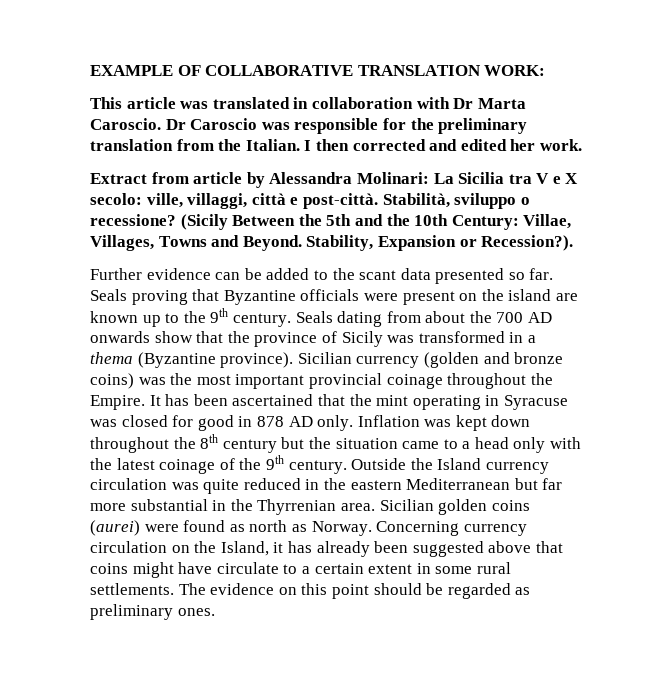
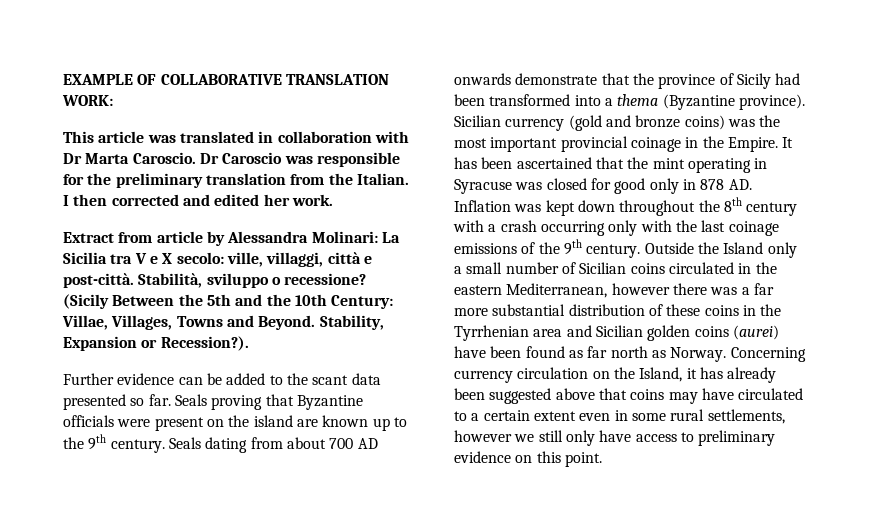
[469,311,492,323] the -> (326, 443) none
[154,331,193,343] show -> [515,73,598,85] demonstrate
[387,331,524,343] was transformed in -> [775,73,801,85] [454,94,601,106] had been transformed into
[423,352,479,368] (golden -> [568,115,602,131] (gold
[447,373,527,389] throughout -> [685,137,699,148] in
(234, 423) none -> [649,178,679,194] only
[288,415,354,431] AD only. -> [728,179,752,190] AD.
[281,437,582,453] [90,458,216,474] but the situation came to a head only with the latest coinage -> [453,220,779,236] [454,243,517,254] with a crash occurring only with the last coinage emissions
[485,462,549,474] [90,478,563,494] [90,499,375,515] currency circulation was quite reduced in the eastern Mediterranean but far more substantial in the Thyrrenian area. -> [767,242,797,258] [454,262,777,274] [454,283,774,298] [454,304,782,316] [454,325,592,341] only a small number of Sicilian coins circulated in the eastern Mediterranean, however there was a far more substantial distribution of these coins in the Tyrrhenian area and
[144,524,179,532] were -> [454,346,522,358] have been
(245, 528) none -> [587,346,608,358] far
[132,562,279,578] might have circulate -> [668,388,804,404] may have circulated
(413, 569) none -> [579,413,611,421] even
[90,583,531,599] [90,604,215,620] settlements. The evidence on this point should be regarded as preliminary ones. -> [707,409,785,424] [454,430,776,446] [454,451,602,467] settlements, however we still only have access to preliminary evidence on this point.

